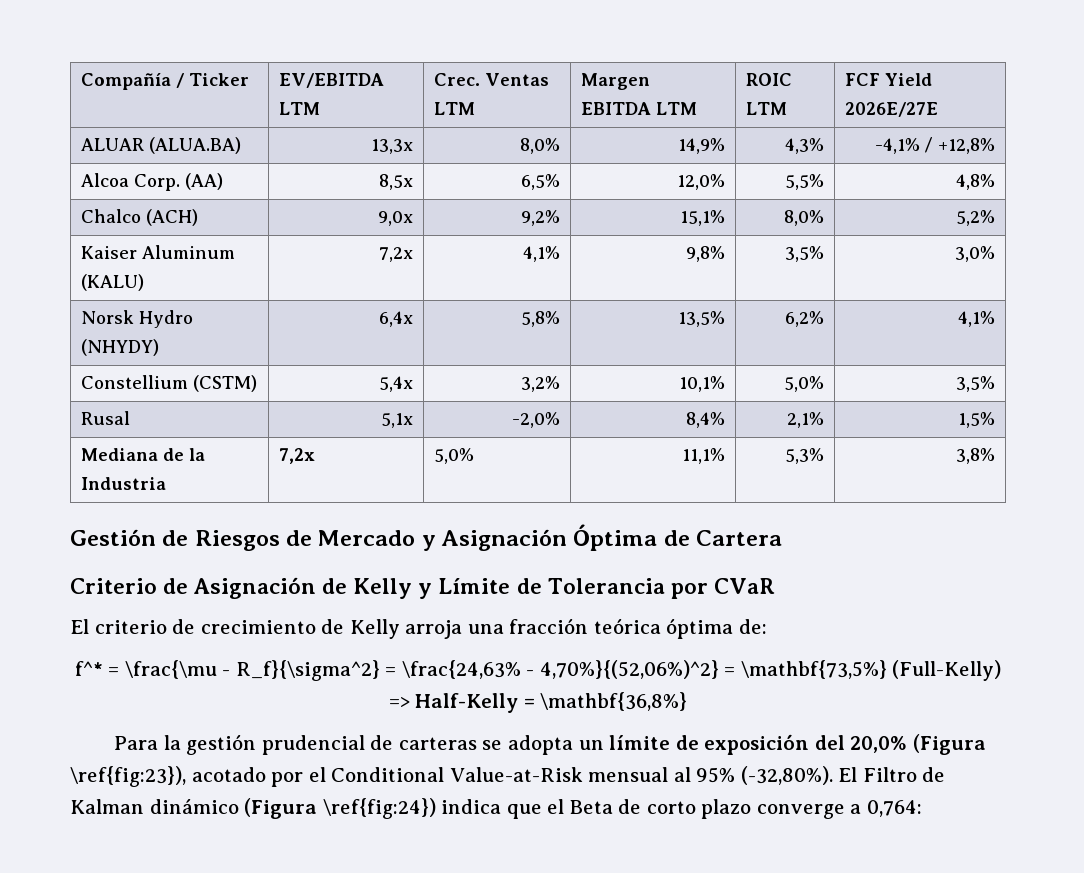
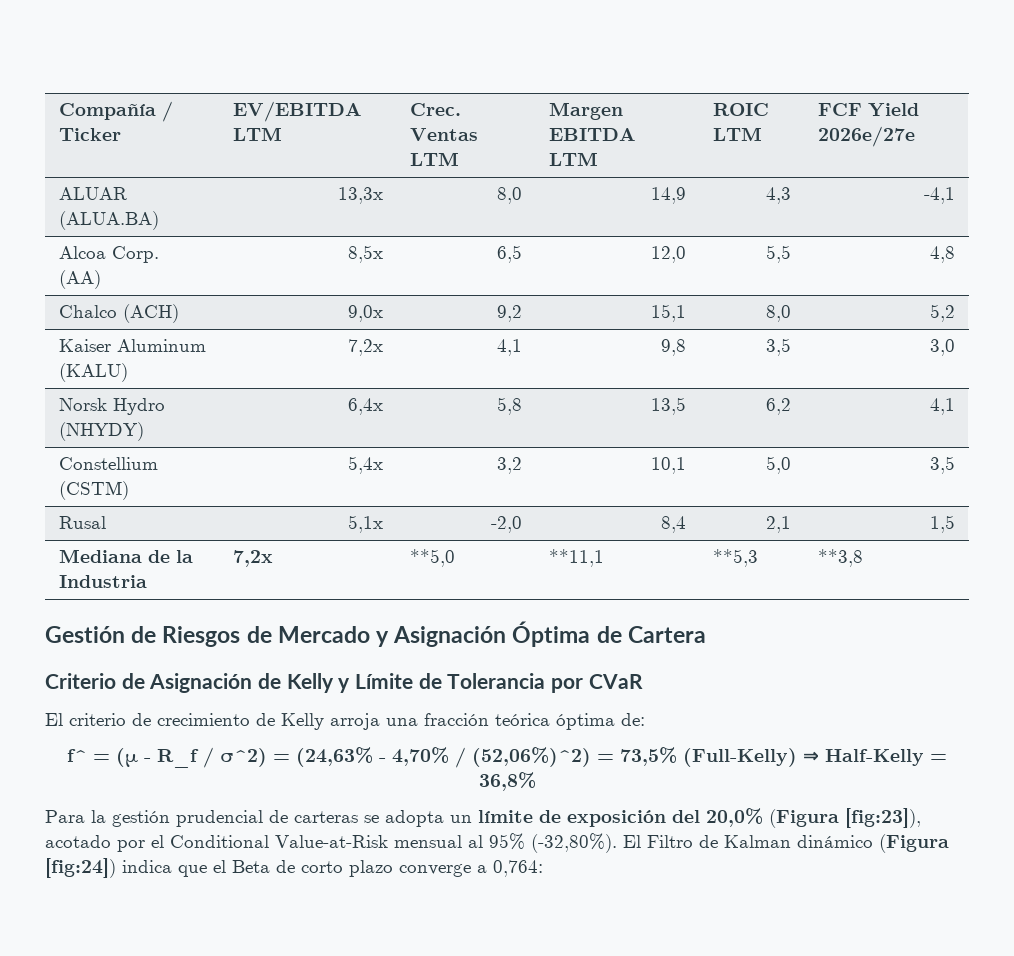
[845,102,939,117] 2026E/27E -> [817,126,915,147] 2026e/27e
[519,138,560,154] [677,138,725,154] [784,138,824,154] [874,137,995,154] 8,0% | 14,9% | 4,3% | -4,1% / +12,8% -> [497,187,523,204] [651,187,687,204] [766,187,792,204] [924,187,956,204] 8,0 | 14,9 | 4,3 | -4,1
[520,174,560,190] [676,174,725,190] [784,174,824,190] [955,174,995,190] 6,5% | 12,0% | 5,5% | 4,8% -> [497,245,523,263] [651,246,687,263] [766,245,792,263] [930,246,956,263] 6,5 | 12,0 | 5,5 | 4,8
[520,210,560,226] [679,210,725,226] [783,210,824,226] [955,210,995,226] 9,2% | 15,1% | 8,0% | 5,2% -> [497,305,523,322] [651,304,687,322] [766,305,792,322] [930,304,956,322] 9,2 | 15,1 | 8,0 | 5,2
[522,246,560,262] [685,246,725,262] [784,246,824,262] [954,246,995,262] 4,1% | 9,8% | 3,5% | 3,0% -> [497,339,523,356] [661,339,687,356] [766,338,792,356] [930,339,956,356] 4,1 | 9,8 | 3,5 | 3,0
[520,311,560,327] [677,311,725,327] [784,311,824,327] [957,311,995,327] 5,8% | 13,5% | 6,2% | 4,1% -> [497,397,523,415] [651,397,687,415] [766,398,792,415] [930,398,956,415] 5,8 | 13,5 | 6,2 | 4,1
[520,376,560,392] [678,376,725,392] [783,376,824,392] [955,376,995,392] [81,411,131,425] [380,413,413,428] [511,412,560,428] [685,412,725,428] [786,412,824,428] [957,412,995,428] 3,2% | 10,1% | 5,0% | 3,5% // Rusal | 5,1x | -2,0% | 8,4% | 2,1% | 1,5% -> [497,457,523,474] [651,457,687,474] [766,456,792,474] [930,456,956,474] [58,516,106,529] [348,515,384,533] [491,516,523,533] [661,516,687,533] [766,516,792,533] [930,515,956,533] 3,2 | 10,1 | 5,0 | 3,5 // Rusal | 5,1x | -2,0 | 8,4 | 2,1 | 1,5
[434,448,475,464] [681,448,725,464] [784,448,824,464] [955,448,995,464] 5,0% | 11,1% | 5,3% | 3,8% -> [409,549,455,567] [548,549,604,567] [712,549,758,567] [817,549,863,567] **5,0 | **11,1 | **5,3 | **3,8
[74,660,1002,681] [388,697,410,708] f^* = \frac{\mu - R_f}{\sigma^2} = \frac{24,63% - 4,70%}{(52,06%)^2} = \mathbf{73,5%} (Full-Kelly) => -> [67,747,819,768] f^ = (μ - R_f / σ^2) = (24,63% - 4,70% / (52,06%)^2) = 73,5% (Full-Kelly) ⇒
[540,692,688,711] \mathbf{36,8%} -> [478,772,536,791] 36,8%
[70,766,186,787] \ref{fig:23}), -> [845,808,921,828] [fig:23]),
[322,798,436,819] \ref{fig:24}) -> [45,858,116,878] [fig:24])

